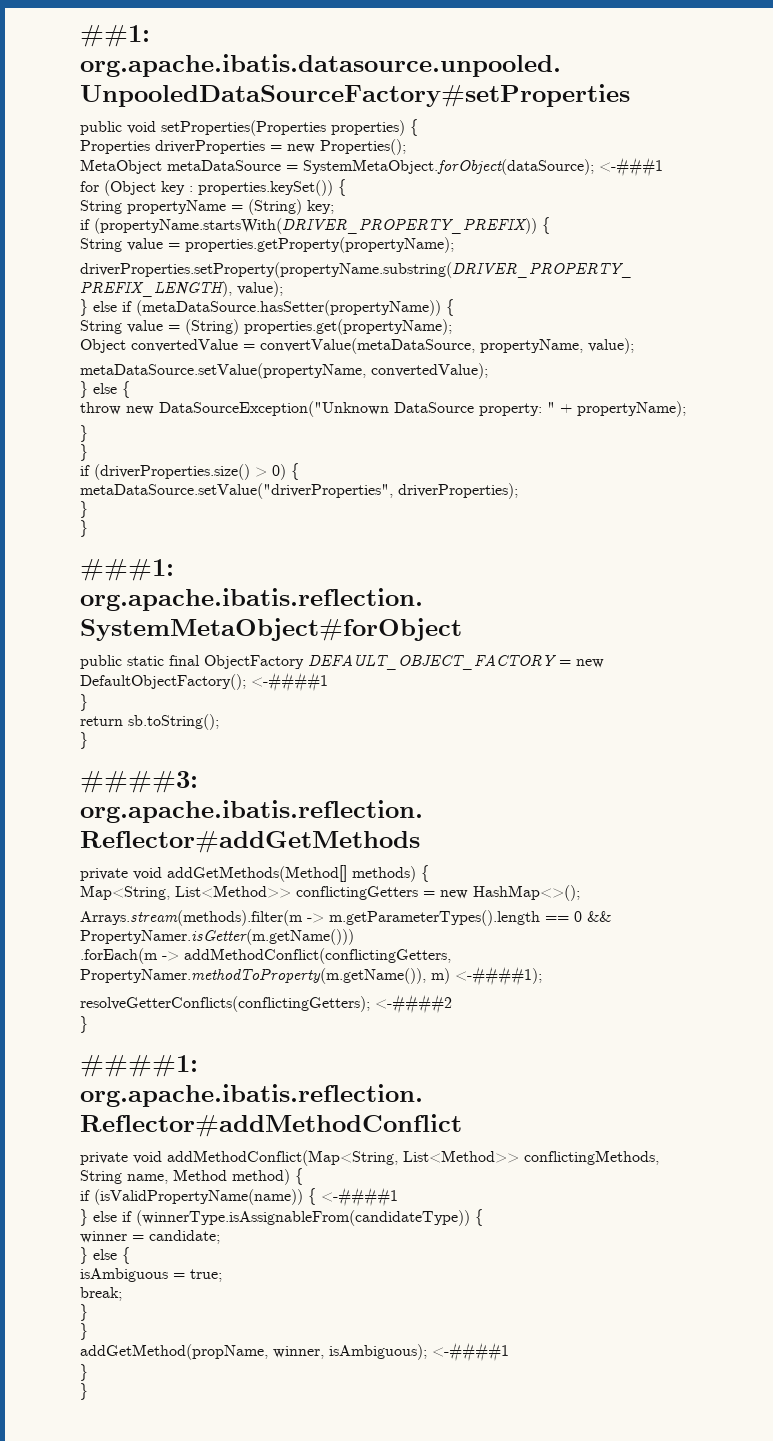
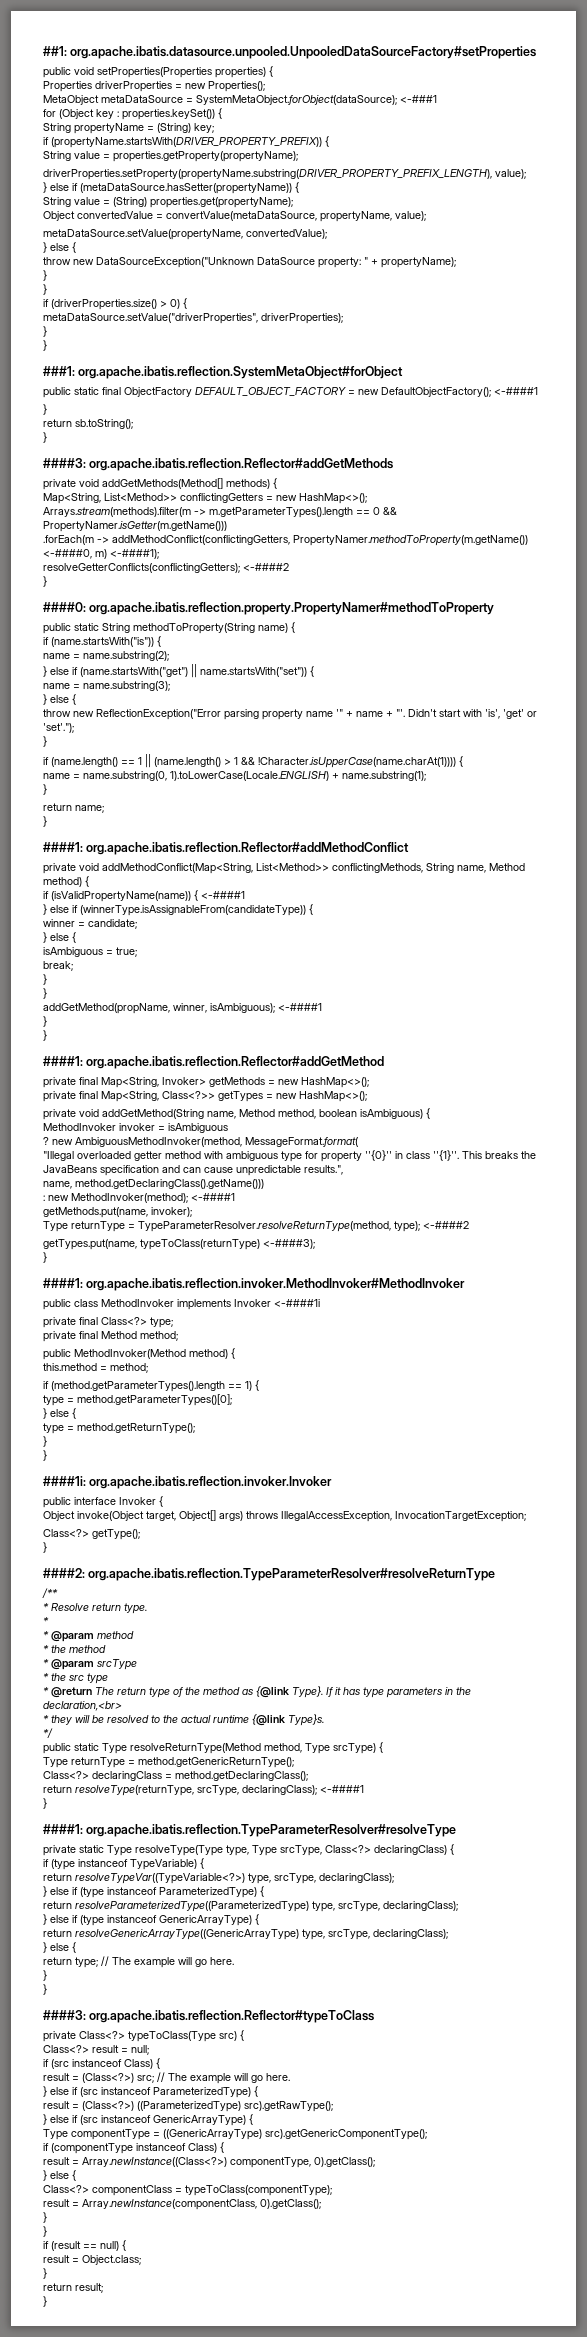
[80,968,426,984] PropertyNamer.methodToProperty(m.getName()), -> [293,535,528,546] [43,549,92,559] PropertyNamer.methodToProperty(m.getName()) <-####0,
(88, 1024) none -> [43,602,495,615] [43,622,295,634] [43,636,161,647] [43,651,169,661] [43,664,314,678] [43,681,170,691] [43,694,76,705] [43,709,537,720] [43,723,74,733] [43,736,47,747] [43,754,463,768] [43,771,426,781] [43,784,47,795] [43,803,104,813] [43,816,47,827] // ####0: org.apache.ibatis.reflection.property.PropertyNamer#methodToProperty // public static String methodToProperty(String name) { // if (name.startsWith("is")) { // name = name.substring(2); // } else if (name.startsWith("get") || name.startsWith("set")) { // name = name.substring(3); // } else { // throw new ReflectionException("Error parsing property name '" + name + "'. Didn't start with 'is', 'get' or 'set'."); // } // if (name.length() == 1 || (name.length() > 1 && !Character.isUpperCase(name.charAt(1)))) { // name = name.substring(0, 1).toLowerCase(Locale.ENGLISH) + name.substring(1); // } // return name; // }
(88, 1391) none -> [43,1056,385,1069] [43,1077,369,1088] [43,1091,367,1102] [43,1108,430,1120] [43,1123,228,1133] [43,1137,358,1147] [43,1150,536,1162] [43,1165,343,1176] [43,1179,264,1189] [43,1193,235,1203] [43,1207,192,1218] [43,1221,469,1232] [43,1239,315,1250] [43,1252,47,1263] [43,1278,466,1291] [43,1299,320,1310] [43,1317,173,1328] [43,1331,178,1342] [43,1348,235,1360] [43,1363,148,1373] [43,1380,259,1392] [43,1394,232,1406] [43,1408,76,1419] [43,1423,195,1434] [43,1436,47,1447] [43,1450,47,1461] [43,1476,333,1489] [43,1496,163,1508] [43,1510,526,1522] [43,1529,140,1540] [43,1542,47,1553] [43,1568,496,1581] [42,1588,58,1598] [43,1603,147,1614] [43,1617,49,1625] [43,1631,134,1642] [43,1645,106,1653] [43,1659,137,1670] [43,1673,108,1684] [43,1686,471,1698] [43,1701,122,1711] [43,1714,324,1726] [43,1728,53,1738] [43,1742,383,1754] [43,1757,294,1768] [43,1771,308,1781] [43,1785,364,1796] [43,1798,47,1809] [43,1824,457,1837] [43,1844,454,1856] [43,1858,204,1870] [43,1873,394,1884] [43,1886,264,1898] [43,1901,458,1912] [43,1914,259,1926] [43,1929,448,1940] [43,1942,76,1953] [43,1956,234,1968] [43,1970,47,1981] [43,1984,47,1995] [43,2010,375,2023] [43,2030,244,2042] [43,2045,149,2055] [43,2058,160,2069] [43,2072,290,2084] [43,2086,258,2098] [43,2101,333,2112] [43,2114,253,2126] [43,2129,427,2140] [43,2142,224,2154] [43,2157,375,2168] [43,2170,76,2181] [43,2185,332,2196] [43,2199,321,2210] [43,2212,47,2223] [43,2226,47,2237] [43,2240,126,2251] [43,2255,141,2265] [43,2268,47,2279] [43,2283,103,2293] [43,2296,47,2307] // ####1: org.apache.ibatis.reflection.Reflector#addGetMethod // private final Map<String, Invoker> getMethods = new HashMap<>(); // private final Map<String, Class<?>> getTypes = new HashMap<>(); // private void addGetMethod(String name, Method method, boolean isAmbiguous) { // MethodInvoker invoker = isAmbiguous // ? new AmbiguousMethodInvoker(method, MessageFormat.format( // "Illegal overloaded getter method with ambiguous type for property ''{0}'' in class ''{1}''. This breaks the JavaBeans specification and can cause unpredictable results.", // name, method.getDeclaringClass().getName())) // : new MethodInvoker(method); <-####1 // getMethods.put(name, invoker); // Type returnType = TypeParameterResolver.resolveReturnType(method, type); <-####2 // getTypes.put(name, typeToClass(returnType) <-####3); // } // ####1: org.apache.ibatis.reflection.invoker.MethodInvoker#MethodInvoker // public class MethodInvoker implements Invoker <-####1i // private final Class<?> type; // private final Method method; // public MethodInvoker(Method method) { // this.method = method; // if (method.getParameterTypes().length == 1) { // type = method.getParameterTypes()[0]; // } else { // type = method.getReturnType(); // } // } // ####1i: org.apache.ibatis.reflection.invoker.Invoker // public interface Invoker { // Object invoke(Object target, Object[] args) throws IllegalAccessException, InvocationTargetException; // Class<?> getType(); // } // ####2: org.apache.ibatis.reflection.TypeParameterResolver#resolveReturnType // /** // * Resolve return type. // * // * @param method // * the method // * @param srcType // * the src type // * @return The return type of the method as {@link Type}. If it has type parameters in the declaration,<br> // * they will be resolved to the actual runtime {@link Type}s. // */ // public static Type resolveReturnType(Method method, Type srcType) { // Type returnType = method.getGenericReturnType(); // Class<?> declaringClass = method.getDeclaringClass(); // return resolveType(returnType, srcType, declaringClass); <-####1 // } // ####1: org.apache.ibatis.reflection.TypeParameterResolver#resolveType // private static Type resolveType(Type type, Type srcType, Class<?> declaringClass) { // if (type instanceof TypeVariable) { // return resolveTypeVar((TypeVariable<?>) type, srcType, declaringClass); // } else if (type instanceof ParameterizedType) { // return resolveParameterizedType((ParameterizedType) type, srcType, declaringClass); // } else if (type instanceof GenericArrayType) { // return resolveGenericArrayType((GenericArrayType) type, srcType, declaringClass); // } else { // return type; // The example will go here. // } // } // ####3: org.apache.ibatis.reflection.Reflector#typeToClass // private Class<?> typeToClass(Type src) { // Class<?> result = null; // if (src instanceof Class) { // result = (Class<?>) src; // The example will go here. // } else if (src instanceof ParameterizedType) { // result = (Class<?>) ((ParameterizedType) src).getRawType(); // } else if (src instanceof GenericArrayType) { // Type componentType = ((GenericArrayType) src).getGenericComponentType(); // if (componentType instanceof Class) { // result = Array.newInstance((Class<?>) componentType, 0).getClass(); // } else { // Class<?> componentClass = typeToClass(componentType); // result = Array.newInstance(componentClass, 0).getClass(); // } // } // if (result == null) { // result = Object.class; // } // return result; // }

